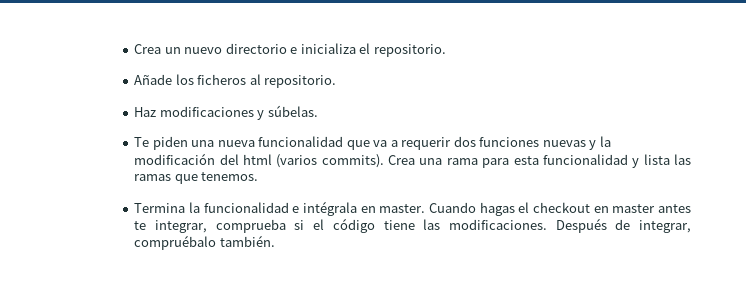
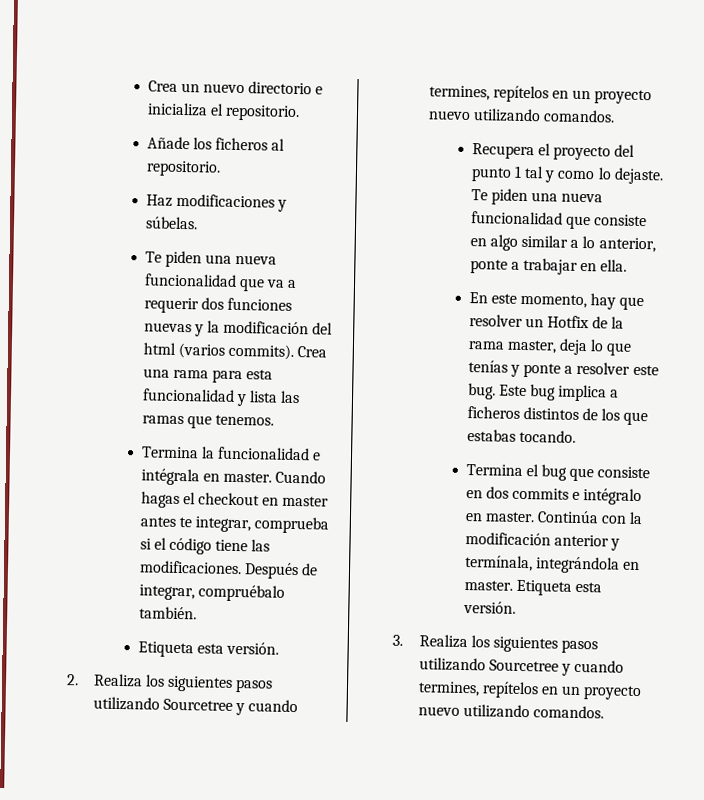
(275, 241) none -> [137,641,280,658] [65,673,274,693] [92,696,299,716] [428,85,653,105] [427,108,616,123] [471,143,636,161] [470,165,664,185] [470,188,604,206] [470,211,648,230] [469,234,656,253] [469,257,628,275] [468,292,645,311] [468,314,625,329] [467,338,633,356] [467,360,659,378] [467,383,620,402] [466,406,649,426] [466,429,576,443] [465,463,651,482] [465,486,643,506] [464,510,644,525] [464,531,621,551] [464,554,641,574] [463,579,603,596] [462,600,516,614] [391,634,599,654] [418,657,625,676] [417,681,643,701] [417,703,605,719] // Etiqueta esta versión. // 2. Realiza los siguientes pasos utilizando Sourcetree y cuando termines, repítelos en un proyecto nuevo utilizando comandos. // Recupera el proyecto del punto 1 tal y como lo dejaste. Te piden una nueva funcionalidad que consiste en algo similar a lo anterior, ponte a trabajar en ella. // En este momento, hay que resolver un Hotfix de la rama master, deja lo que tenías y ponte a resolver este bug. Este bug implica a ficheros distintos de los que estabas tocando. // Termina el bug que consiste en dos commits e intégralo en master. Continúa con la modificación anterior y termínala, integrándola en master. Etiqueta esta versión. // 3. Realiza los siguientes pasos utilizando Sourcetree y cuando termines, repítelos en un proyecto nuevo utilizando comandos.

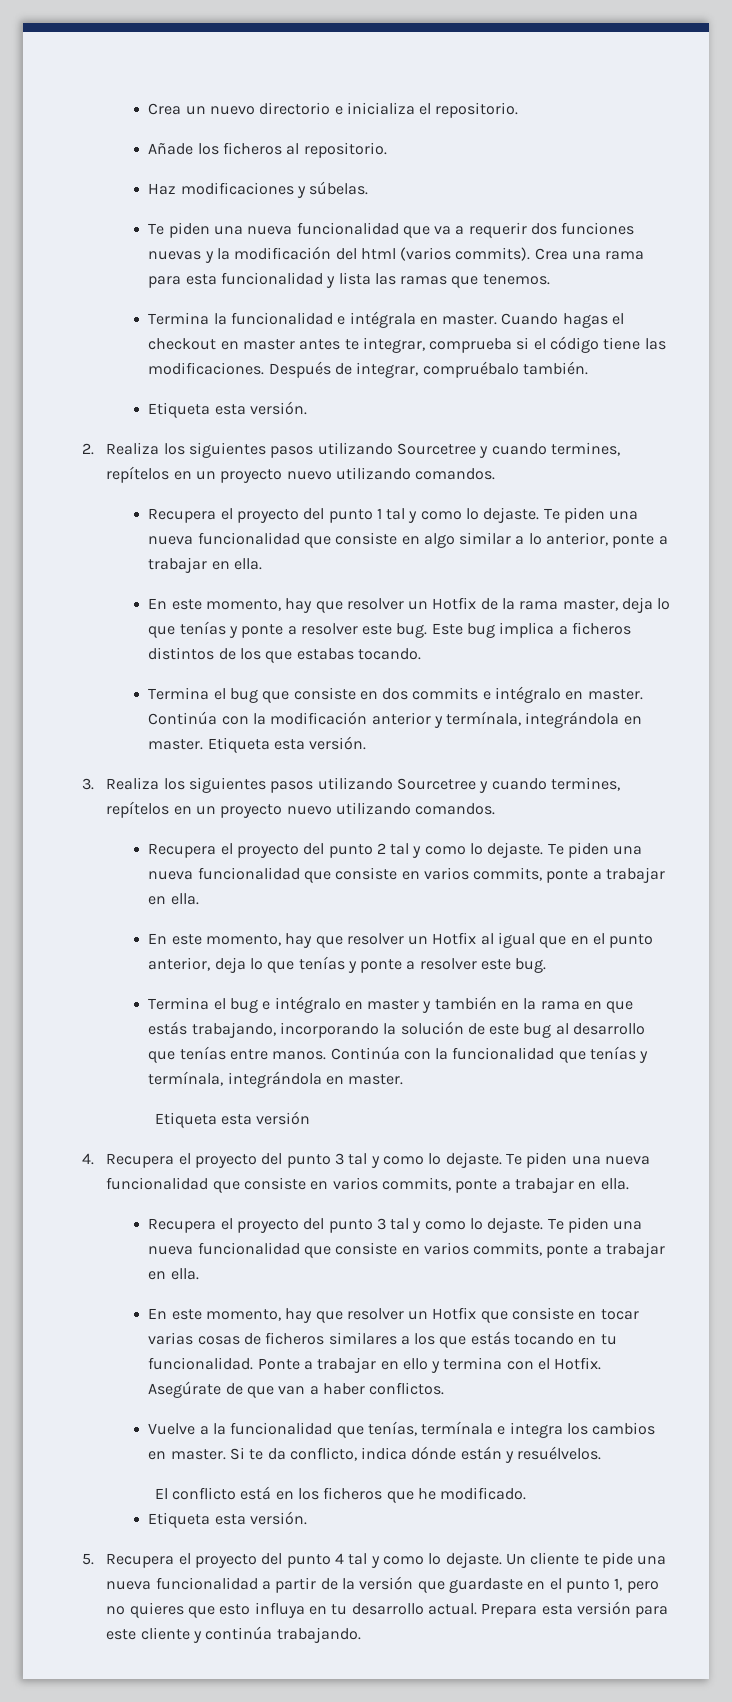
(605, 712) none -> [148,842,643,858] [148,867,666,883] [148,893,199,905] [148,932,654,948] [148,956,547,973] [148,996,634,1013] [148,1021,646,1038] [148,1046,649,1063] [148,1071,404,1088] [154,1111,311,1128] [82,1152,650,1168] [106,1177,629,1193] [148,1217,643,1233] [148,1242,666,1258] [148,1268,199,1280] [148,1307,639,1323] [148,1331,617,1348] [148,1357,602,1373] [148,1381,445,1398] [148,1421,656,1438] [148,1446,602,1463] [154,1486,527,1503] [148,1511,307,1528] [82,1552,667,1568] [106,1576,659,1593] [106,1601,669,1618] [106,1626,361,1643] // Recupera el proyecto del punto 2 tal y como lo dejaste. Te piden una nueva funcionalidad que consiste en varios commits, ponte a trabajar en ella. // En este momento, hay que resolver un Hotfix al igual que en el punto anterior, deja lo que tenías y ponte a resolver este bug. // Termina el bug e intégralo en master y también en la rama en que estás trabajando, incorporando la solución de este bug al desarrollo que tenías entre manos. Continúa con la funcionalidad que tenías y termínala, integrándola en master. // Etiqueta esta versión // 4. Recupera el proyecto del punto 3 tal y como lo dejaste. Te piden una nueva funcionalidad que consiste en varios commits, ponte a trabajar en ella. // Recupera el proyecto del punto 3 tal y como lo dejaste. Te piden una nueva funcionalidad que consiste en varios commits, ponte a trabajar en ella. // En este momento, hay que resolver un Hotfix que consiste en tocar varias cosas de ficheros similares a los que estás tocando en tu funcionalidad. Ponte a trabajar en ello y termina con el Hotfix. Asegúrate de que van a haber conflictos. // Vuelve a la funcionalidad que tenías, termínala e integra los cambios en master. Si te da conflicto, indica dónde están y resuélvelos. // El conflicto está en los ficheros que he modificado. // Etiqueta esta versión. // 5. Recupera el proyecto del punto 4 tal y como lo dejaste. Un cliente te pide una nueva funcionalidad a partir de la versión que guardaste en el punto 1, pero no quieres que esto influya en tu desarrollo actual. Prepara esta versión para este cliente y continúa trabajando.

